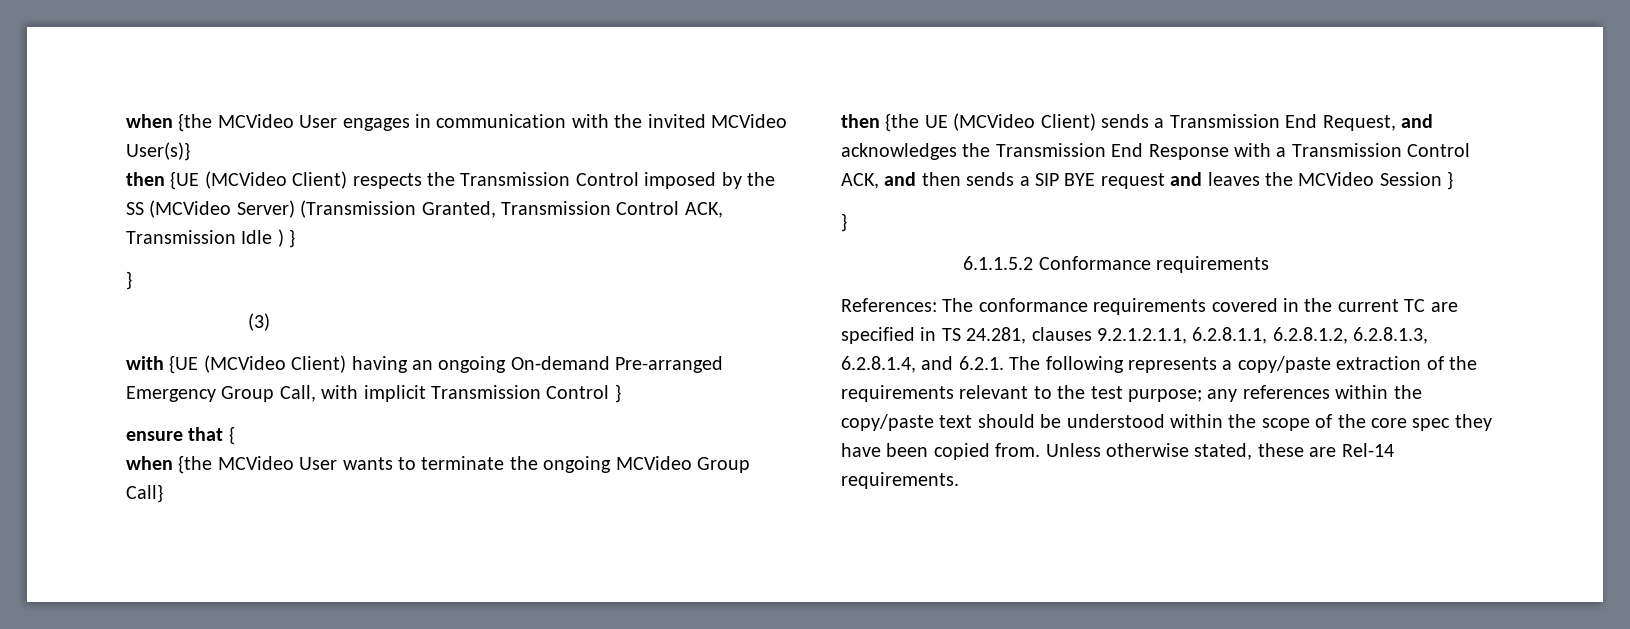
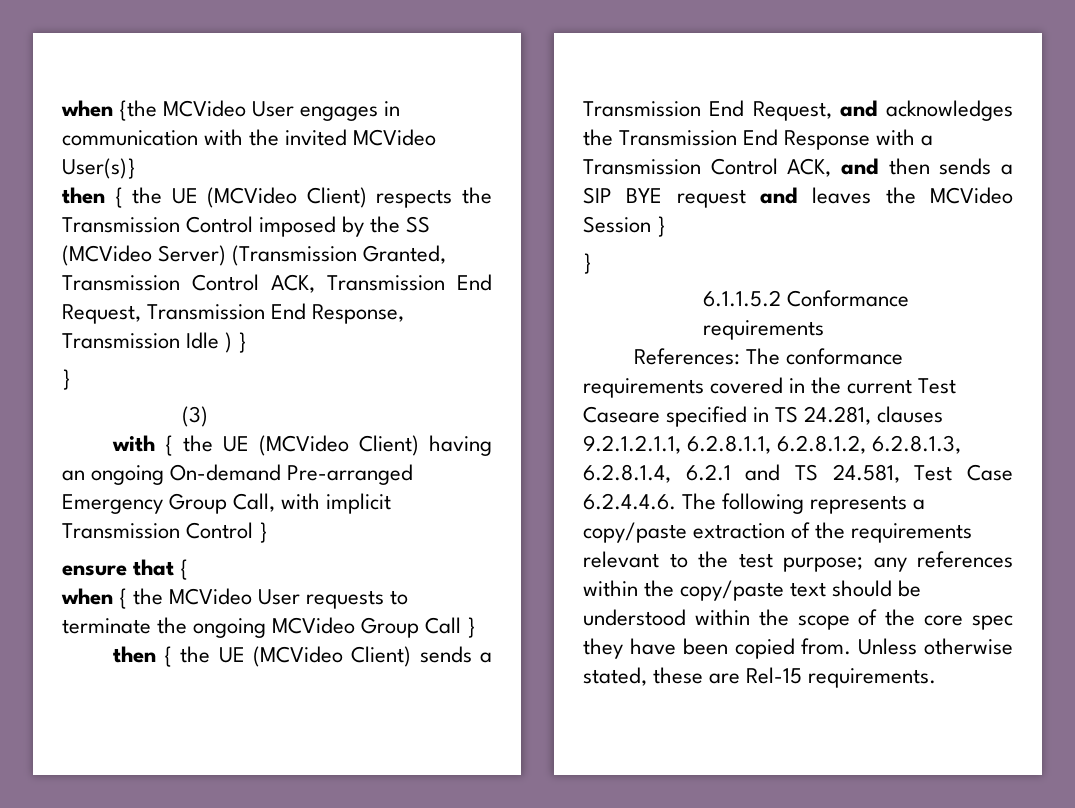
[170,171,200,190] {UE -> [114,187,198,208] { the UE
(236, 237) none -> [457,274,492,291] [62,303,405,324] [62,333,180,349] End Request, Transmission End Response, Transmission
[169,355,199,374] {UE -> [164,435,249,456] { the UE
[178,455,393,474] {the MCVideo User wants -> [119,588,385,609] { the MCVideo User requests
[126,484,163,503] [841,113,920,132] Call} // then {the -> [425,617,477,638] [112,646,211,667] Call } // then { the
[1404,299,1458,312] TC are -> [918,378,957,394] [583,406,660,423] Test Caseare
[921,356,1004,370] and 6.2.1. -> [685,464,1013,483] [583,493,676,510] 6.2.1 and TS 24.581, Test Case 6.2.4.4.6.
[1341,443,1394,457] Rel-14 -> [746,667,803,684] Rel-15

